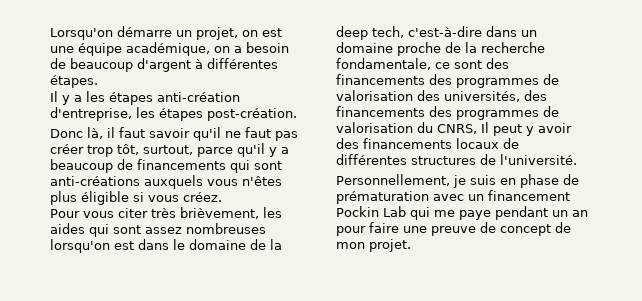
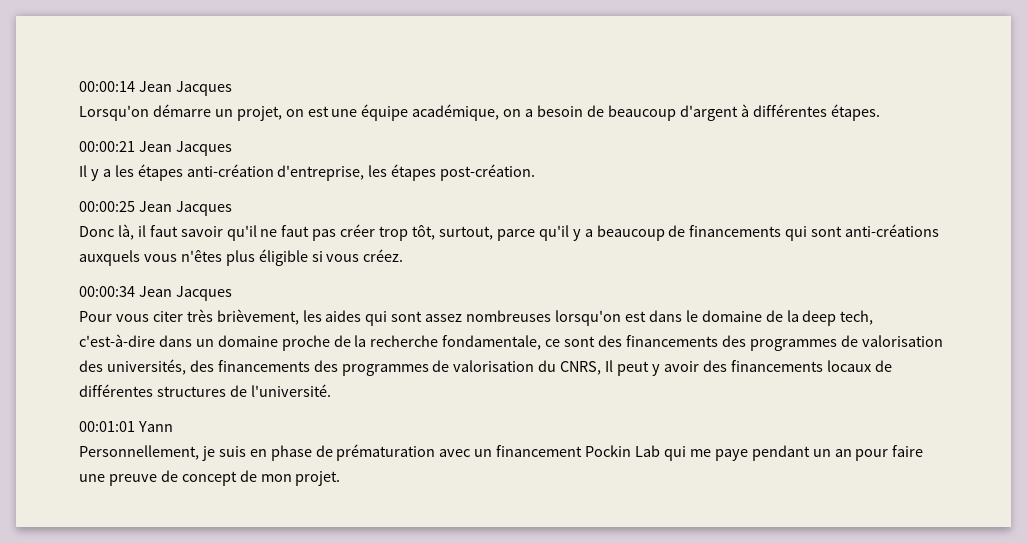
(50, 34) none -> [79,81,232,96] 00:00:14 Jean Jacques //
(98, 81) none -> [79,141,232,156] // 00:00:21 Jean Jacques
(297, 114) none -> [79,201,232,216] // 00:00:25 Jean Jacques
(222, 197) none -> [79,286,232,301] // 00:00:34 Jean Jacques
(577, 159) none -> [79,421,173,432] // 00:01:01 Yann

